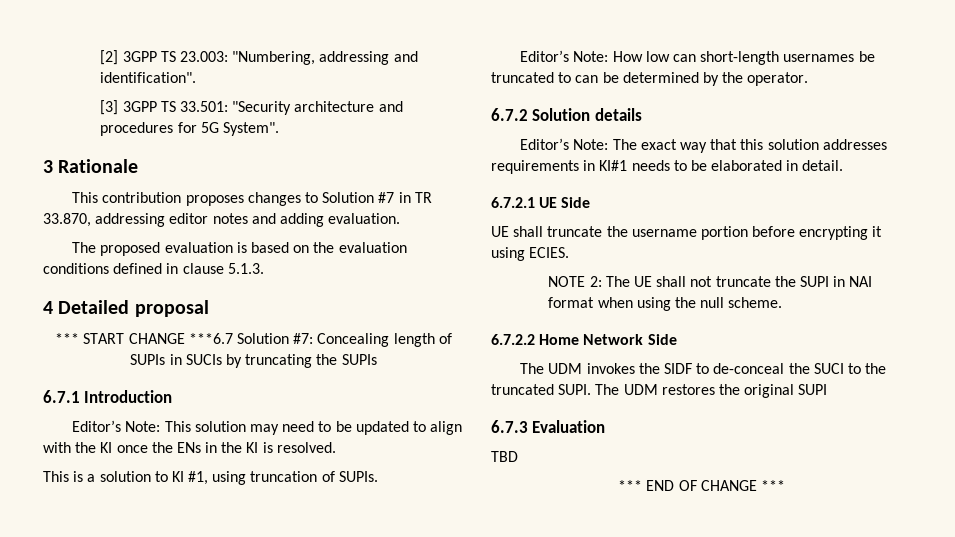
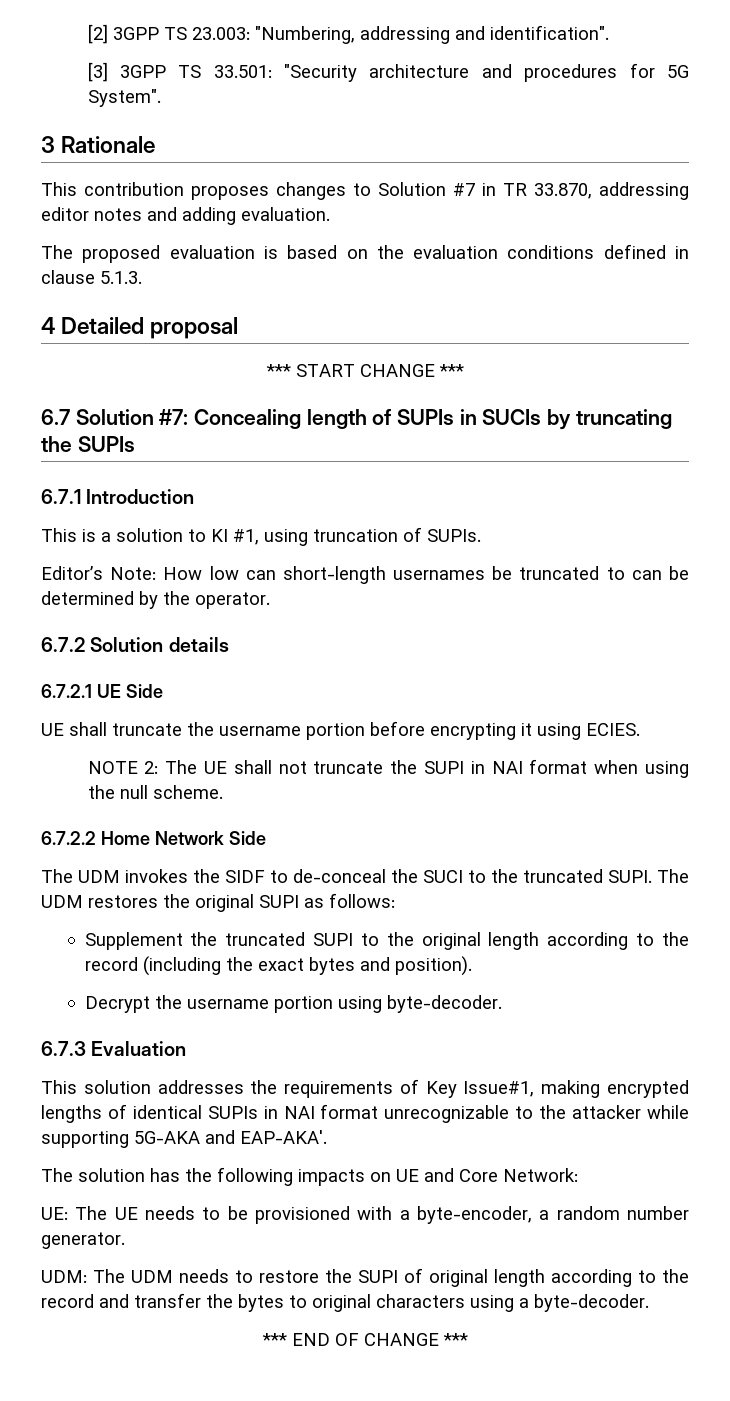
[188,333,233,344] ***6.7 -> [438,364,464,377] [41,409,70,425] *** // 6.7
[72,420,463,435] [43,442,336,453] // Editor’s Note: This solution may need to be updated to align with the KI once the ENs in the KI is resolved. -> (195, 496) none
[520,138,887,153] [491,160,844,174] // Editor’s Note: The exact way that this solution addresses requirements in KI#1 needs to be elaborated in detail. -> (229, 644) none
[491,420,606,433] [491,451,518,462] // 6.7.3 Evaluation // TBD -> [304,893,395,908] [84,932,689,950] [84,956,472,976] [84,995,502,1013] [41,1041,187,1056] [41,1079,689,1098] [41,1104,689,1123] [41,1130,327,1148] [41,1167,578,1186] [41,1206,689,1224] [41,1232,125,1249] [41,1268,689,1287] [41,1293,649,1312] as follows: // Supplement the truncated SUPI to the original length according to the record (including the exact bytes and position). // Decrypt the username portion using byte-decoder. // 6.7.3 Evaluation // This solution addresses the requirements of Key Issue#1, making encrypted lengths of identical SUPIs in NAI format unrecognizable to the attacker while supporting 5G-AKA and EAP-AKA'. // The solution has the following impacts on UE and Core Network: // UE: The UE needs to be provisioned with a byte-encoder, a random number generator. // UDM: The UDM needs to restore the SUPI of original length according to the record and transfer the bytes to original characters using a byte-decoder.

